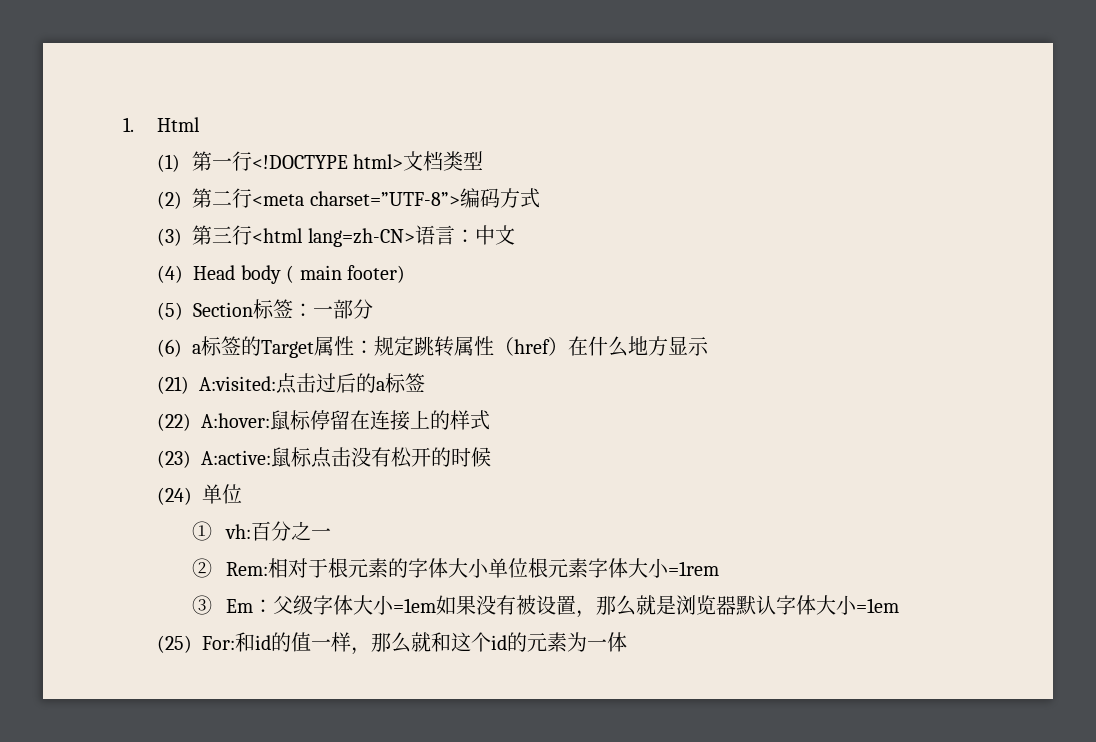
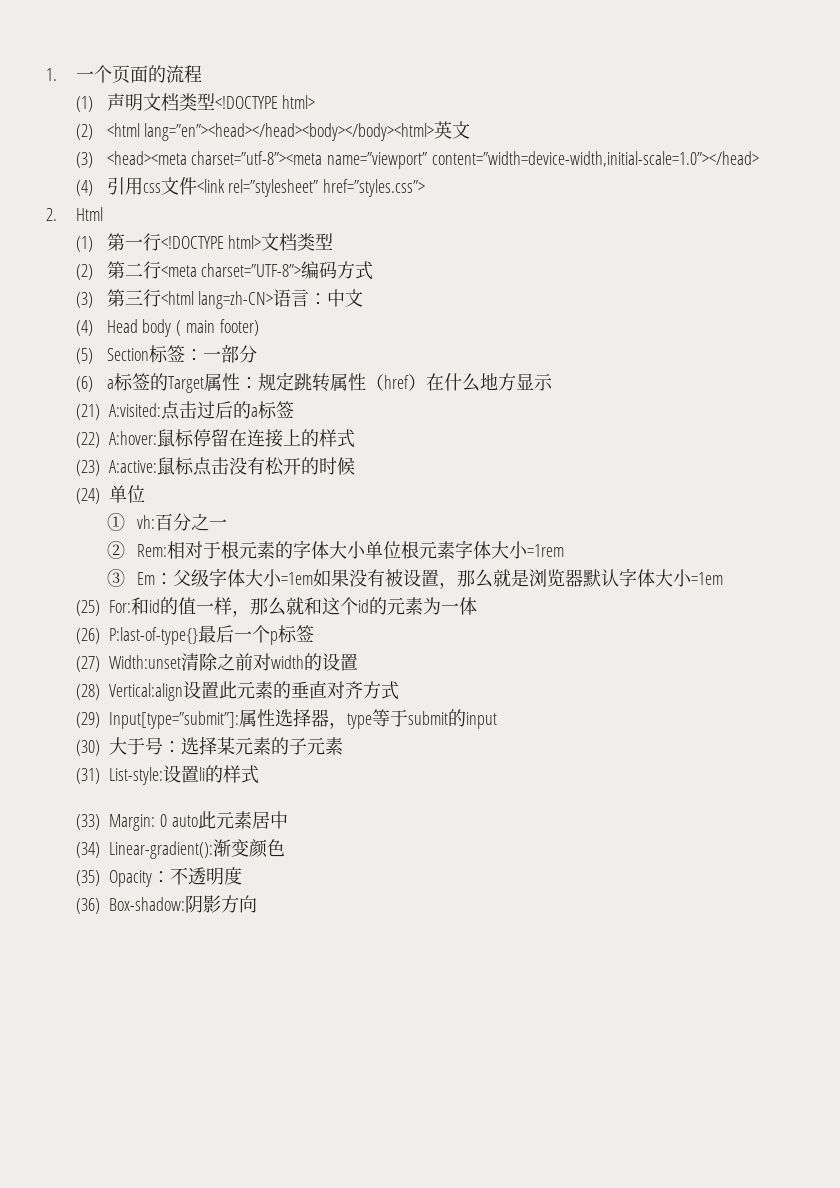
(134, 124) none -> [76,65,203,84] [76,93,316,112] [76,121,471,141] [76,151,760,169] [76,177,426,197] [46,208,57,221] 一个页面的流程 // (1)声明文档类型<!DOCTYPE html> // (2) <html lang=”en”><head></head><body></body><html>英文 // (3) <head><meta charset=”utf-8”><meta name=”viewport” content=”width=device-width,initial-scale=1.0”></head> // (4)引用css文件<link rel=”stylesheet” href=”styles.css”> // 2.
(628, 642) none -> [76,625,315,645] [76,653,359,672] [76,681,400,701] [76,708,498,729] [76,736,344,756] [76,765,260,785] [76,811,289,831] [76,839,286,859] [76,867,243,887] [76,895,258,914] // (26) P:last-of-type{}最后一个p标签 // (27) Width:unset清除之前对width的设置 // (28) Vertical:align设置此元素的垂直对齐方式 // (29) Input[type=”submit”]:属性选择器，type等于submit的input // (30)大于号：选择某元素的子元素 // (31) List-style:设置li的样式 // (33) Margin: 0 auto此元素居中 // (34) Linear-gradient():渐变颜色 // (35) Opacity：不透明度 // (36) Box-shadow:阴影方向

